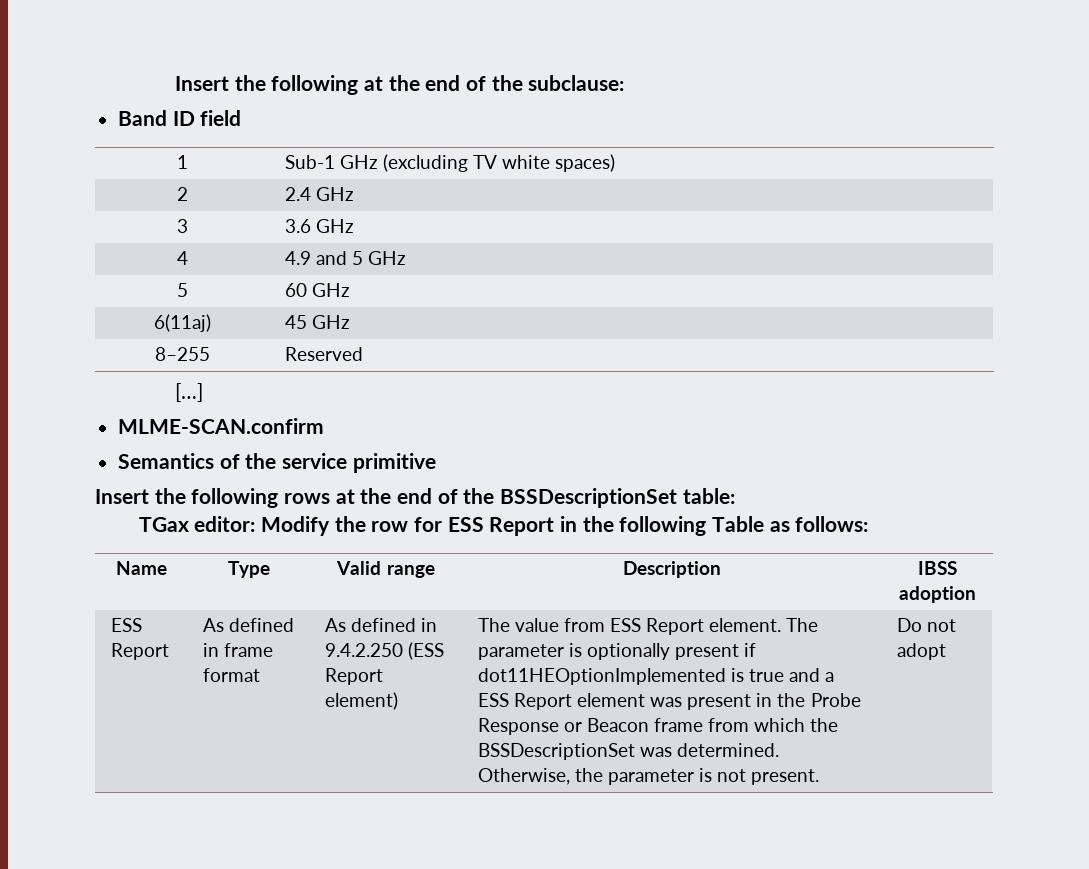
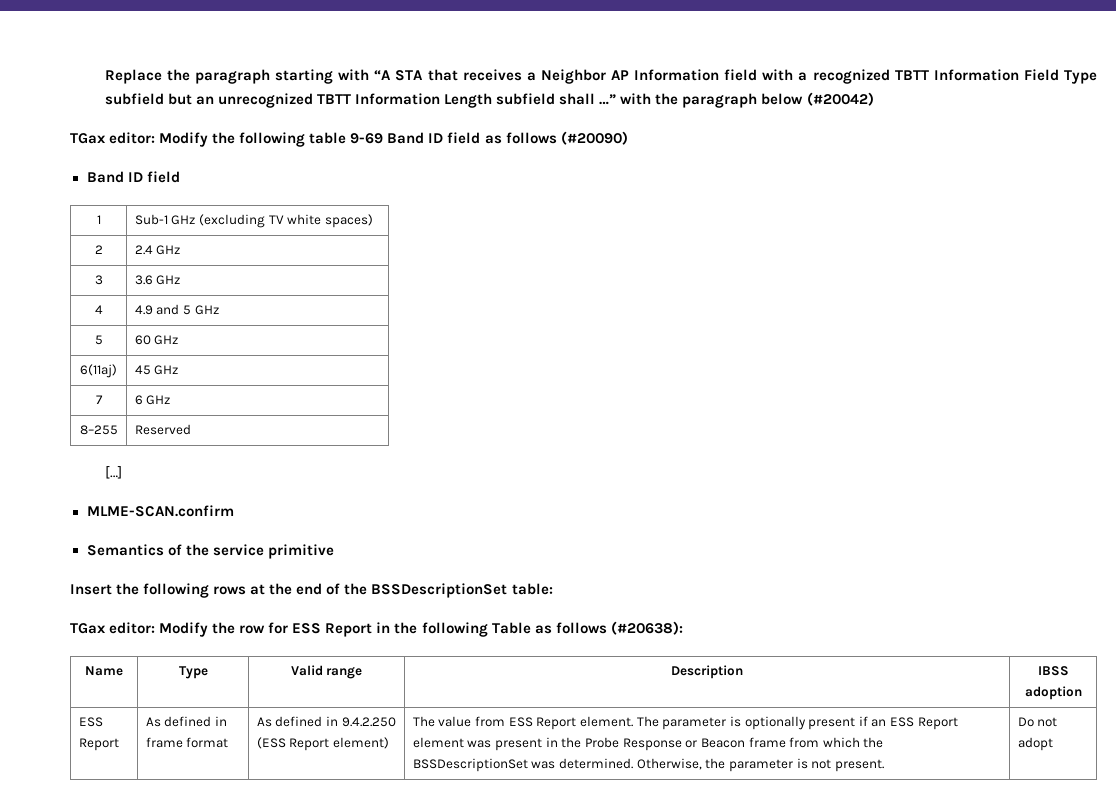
[174,75,625,95] Insert the following at the end of the subclause: -> [104,69,1098,84] [104,92,874,108] [70,131,628,147] Replace the paragraph starting with “A STA that receives a Neighbor AP Information field with a recognized TBTT Information Field Type subfield but an unrecognized TBTT Information Length subfield shall …” with the paragraph below (#20042) // TGax editor: Modify the following table 9-69 Band ID field as follows (#20090)
(350, 322) none -> [95,395,103,404] [134,395,171,405] // 7 | 6 GHz
[795,516,869,532] follows: -> [555,621,683,635] follows (#20638):
[477,668,835,685] dot11HEOptionImplemented is true and a -> [871,719,887,727] an

